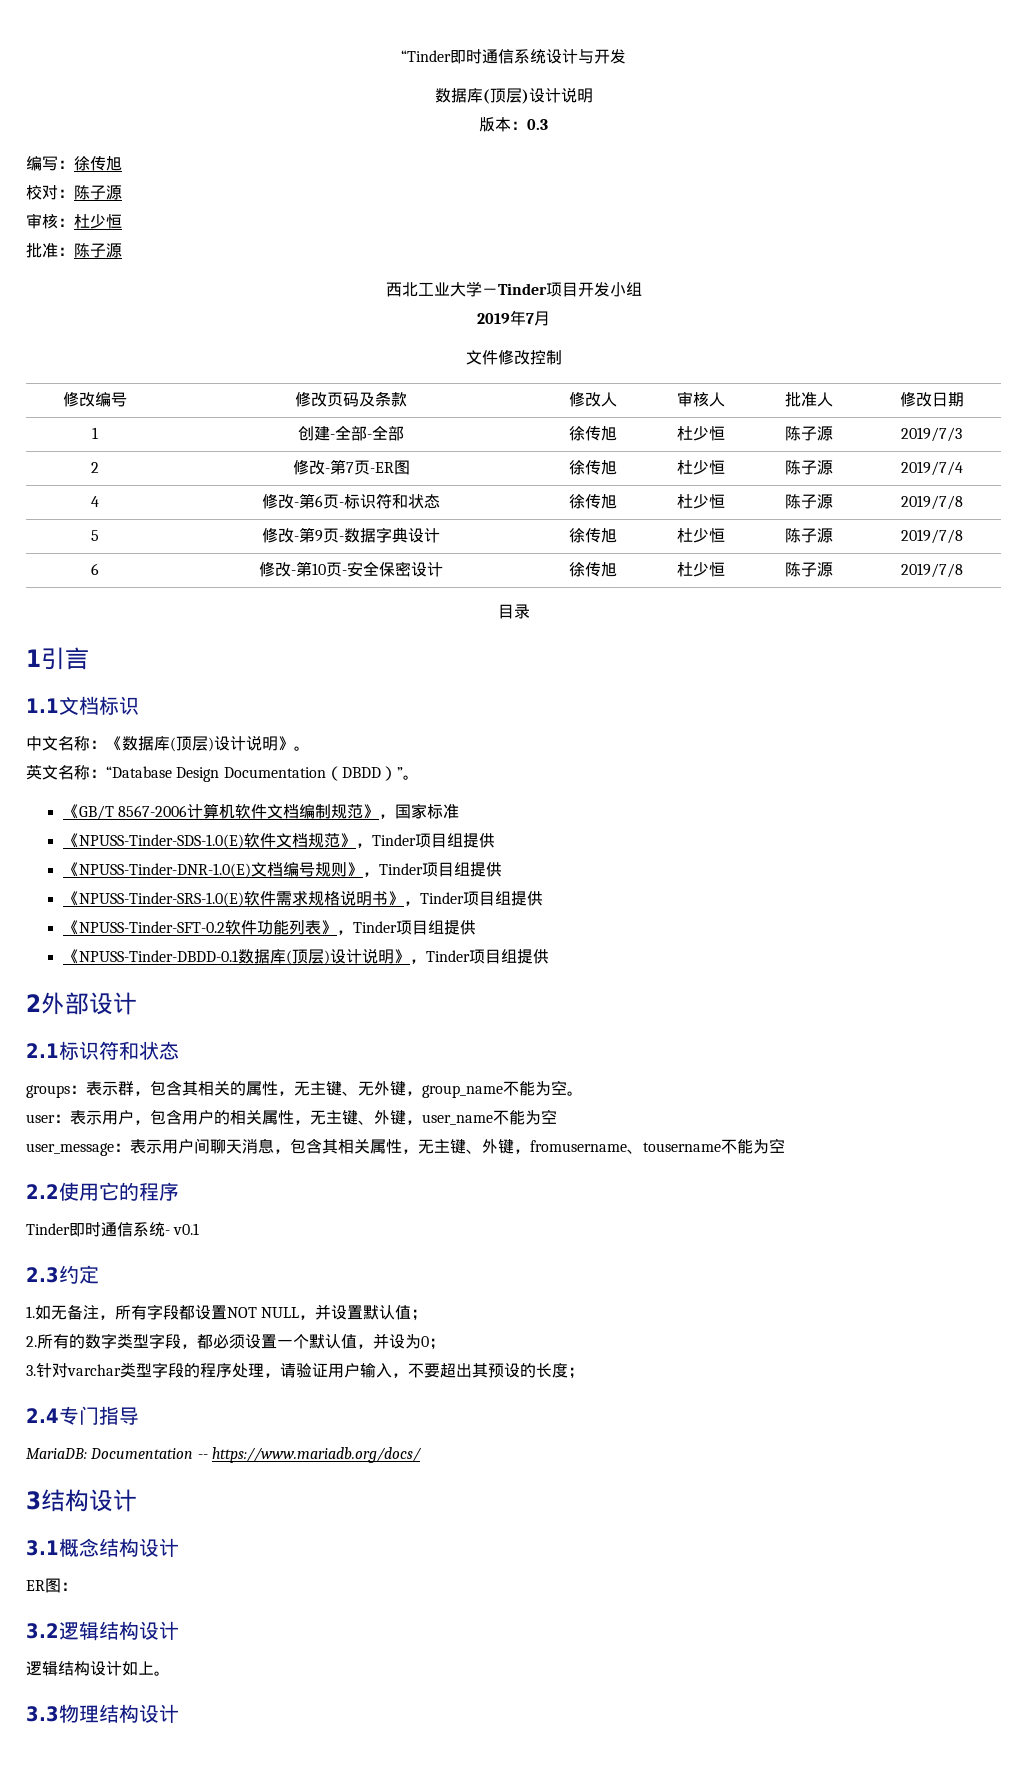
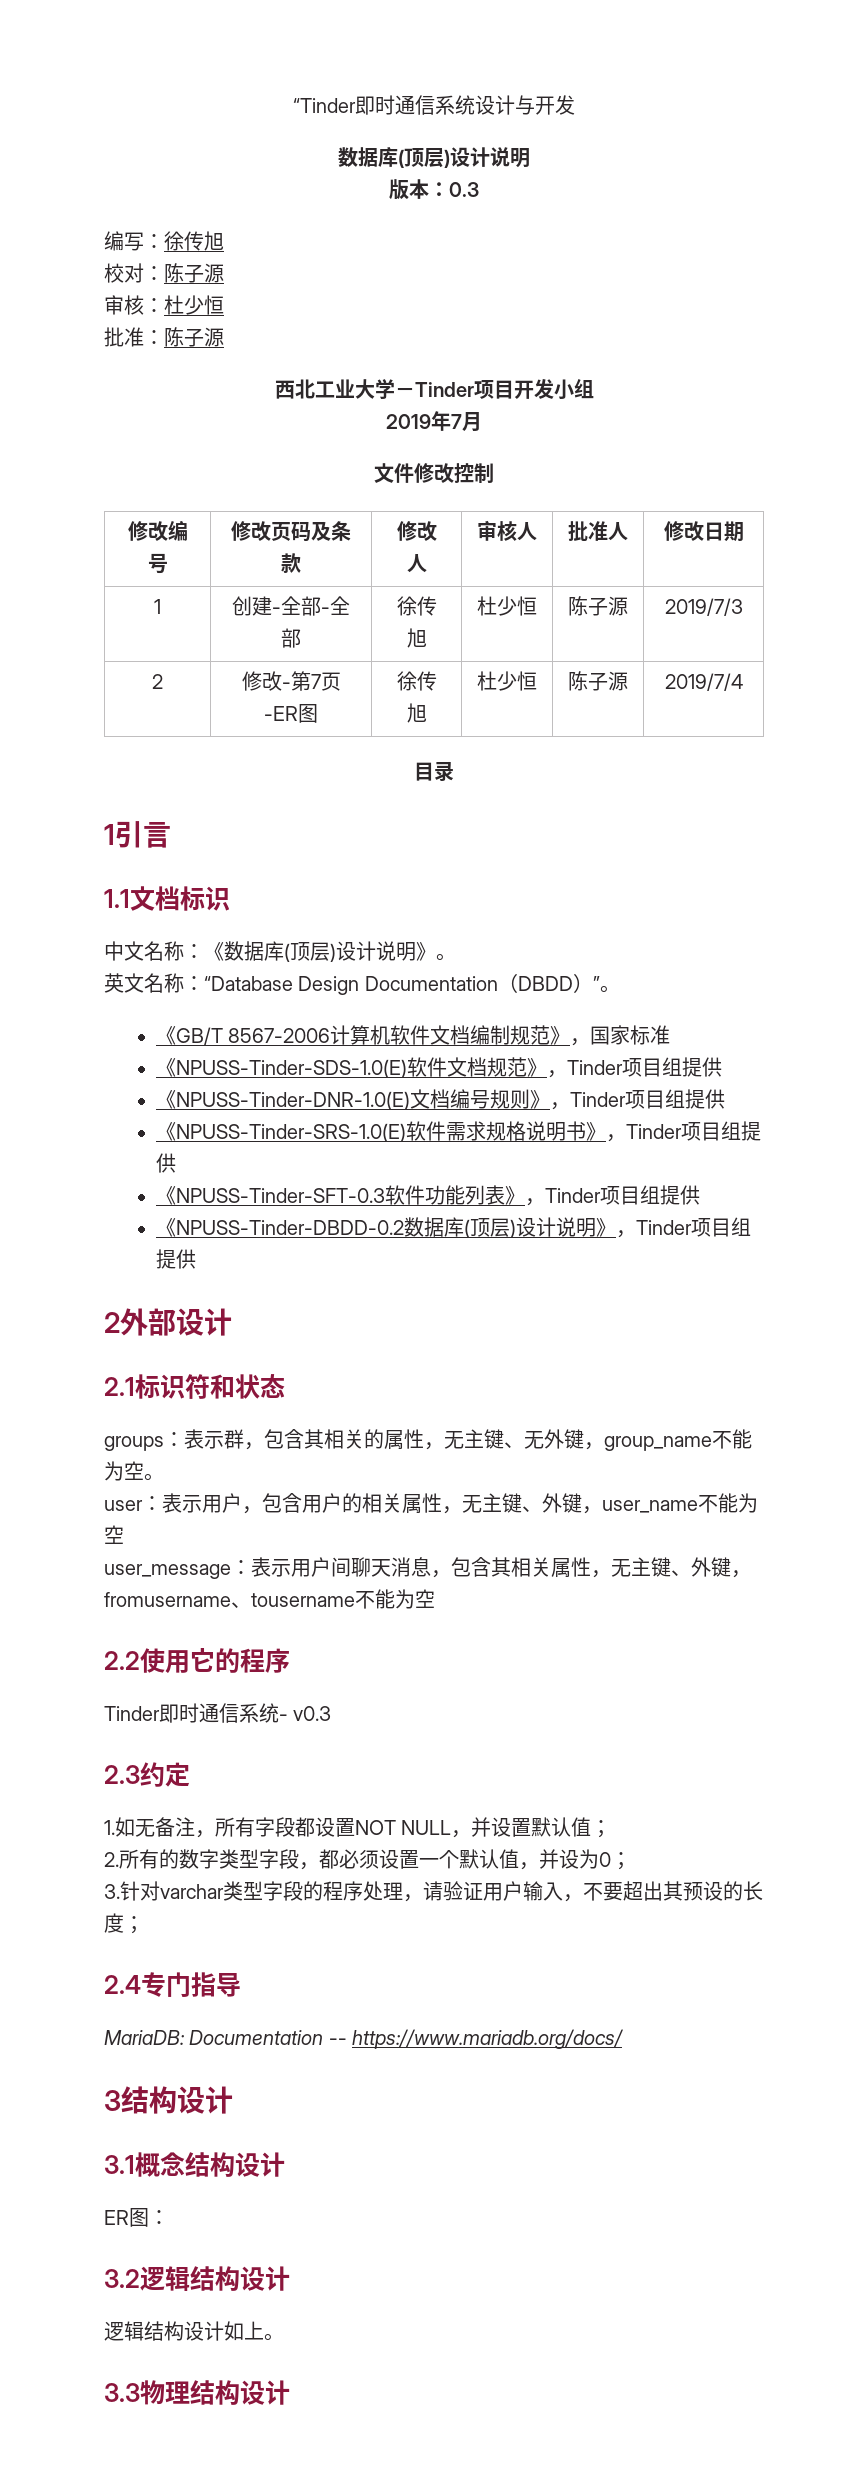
[91,496,99,507] [262,493,440,509] [568,494,617,509] [676,494,725,509] [784,494,833,509] [900,495,963,510] [91,530,99,541] [262,527,440,543] [568,528,617,543] [676,528,725,543] [784,528,833,543] [900,529,963,544] [91,563,99,575] [259,561,443,577] [568,562,617,577] [676,562,725,577] [784,562,833,577] [900,563,963,578] // 4 | 修改-第6页-标识符和状态 | 徐传旭 | 杜少恒 | 陈子源 | 2019/7/8 // 5 | 修改-第9页-数据字典设计 | 徐传旭 | 杜少恒 | 陈子源 | 2019/7/8 // 6 | 修改-第10页-安全保密设计 | 徐传旭 | 杜少恒 | 陈子源 | 2019/7/8 -> (743, 682) none
[78,921,225,933] NPUSS-Tinder-SFT-0.2 -> [176,1188,386,1203] NPUSS-Tinder-SFT-0.3
[78,950,238,962] NPUSS-Tinder-DBDD-0.1 -> [176,1220,405,1235] NPUSS-Tinder-DBDD-0.2
[173,1223,200,1235] v0.1 -> [293,1706,332,1721] v0.3

